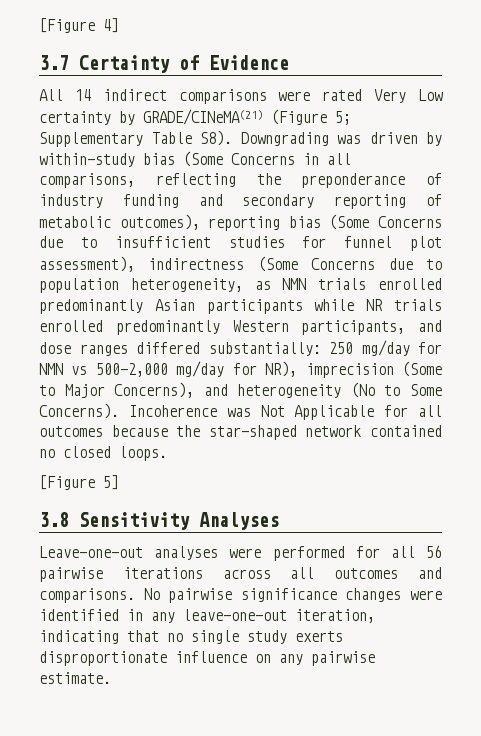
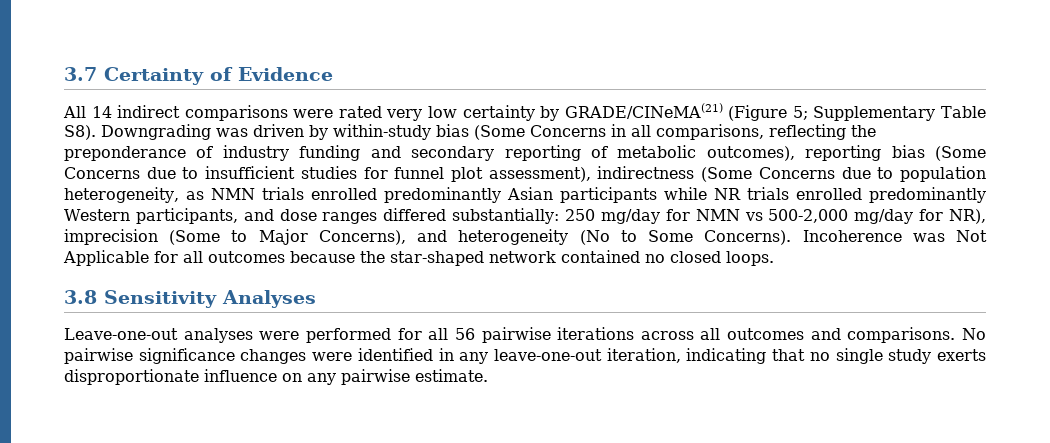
[39,18,119,33] [Figure 4] // -> (64, 74) none
[374,89,443,103] Very Low -> [386,106,458,121] very low
[39,475,119,490] // [Figure 5] -> (774, 258) none

